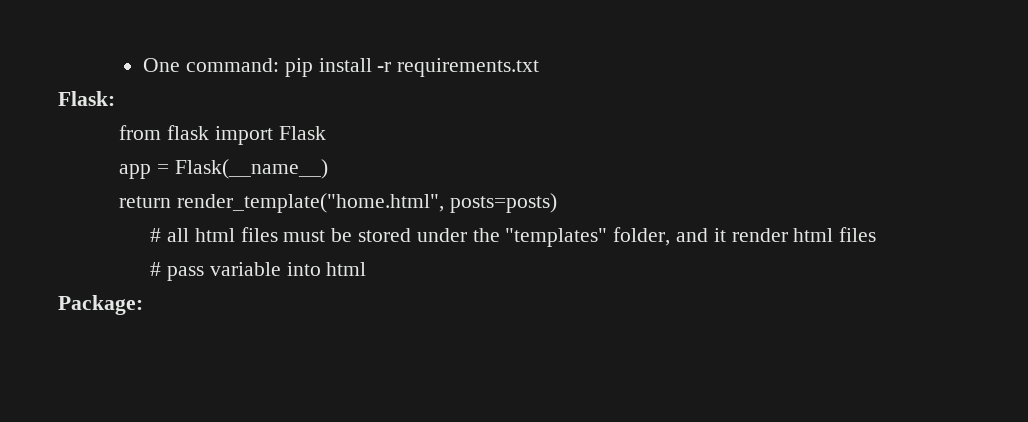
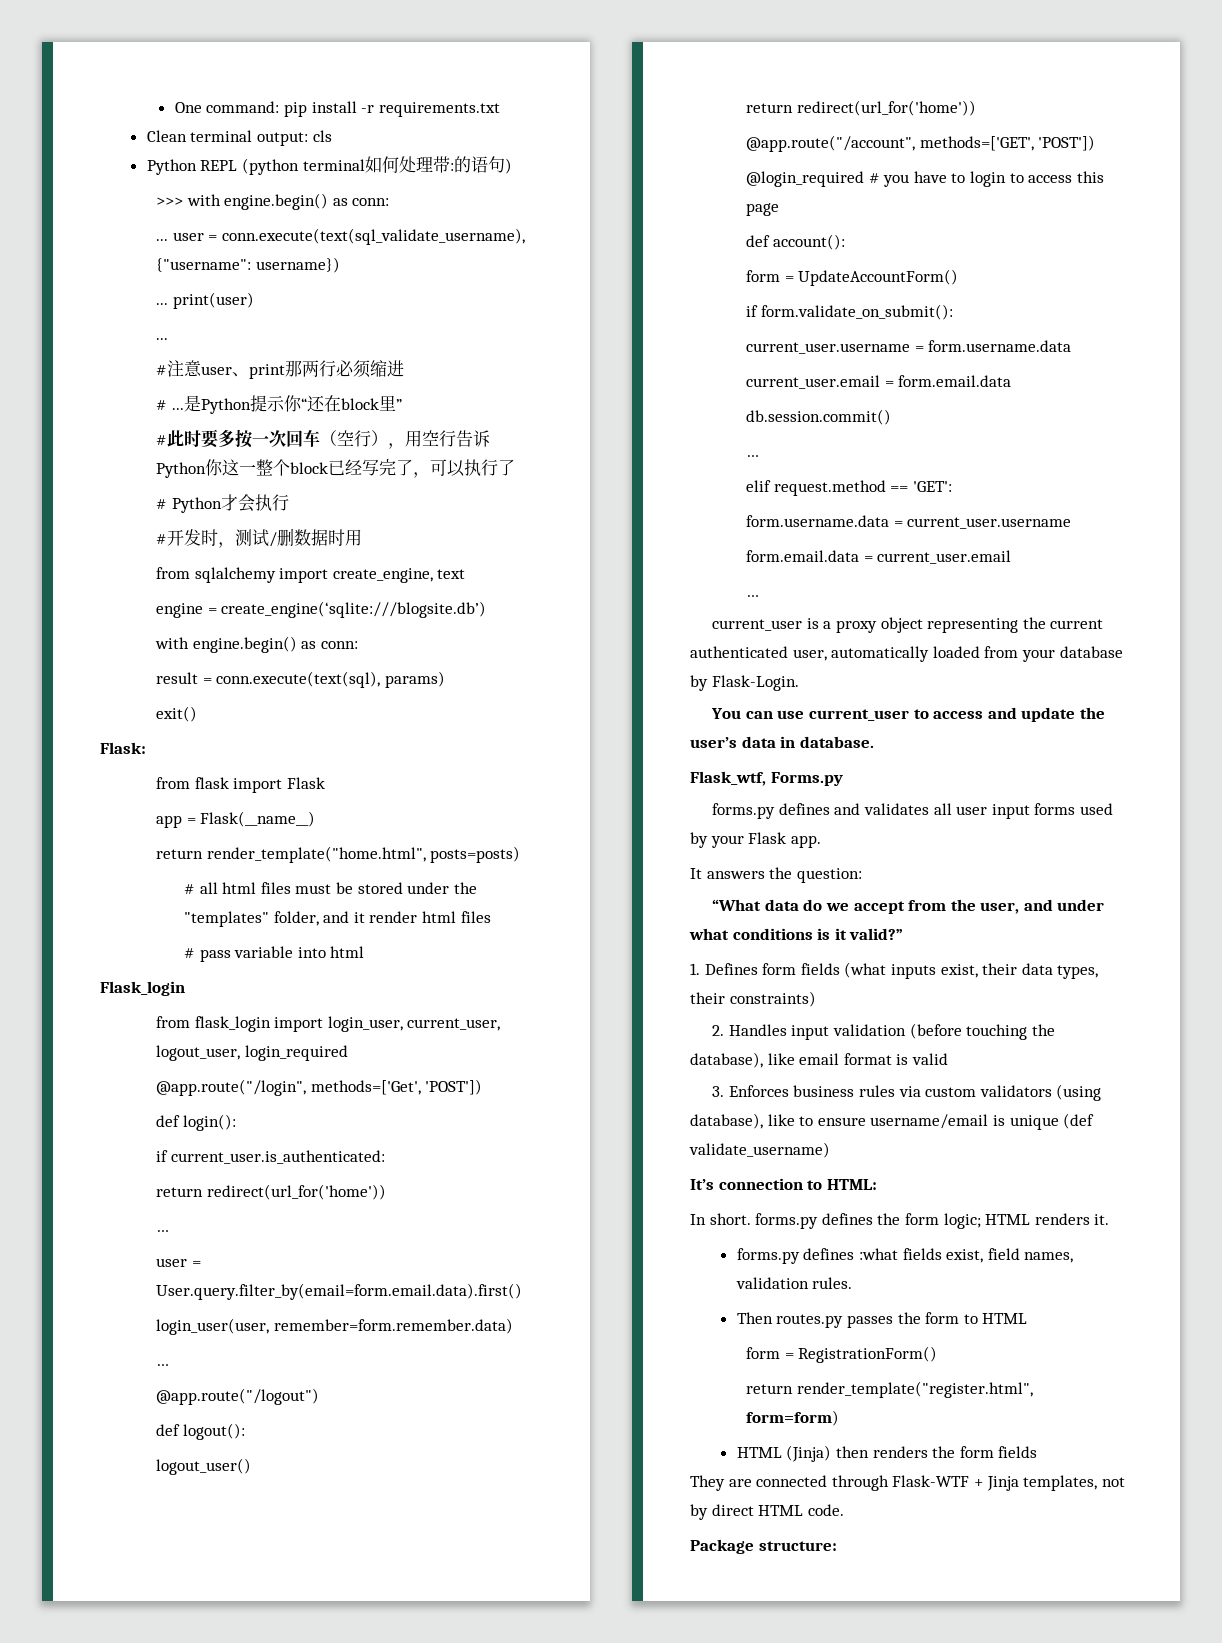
(540, 67) none -> [146,130,332,146] [146,156,512,175] [156,193,390,210] [156,228,525,245] [156,257,340,273] [156,292,254,309] [156,338,169,340] [156,360,405,379] [156,395,402,414] [156,429,491,449] [156,459,516,478] [156,494,289,513] [156,528,363,548] [156,567,466,583] [156,601,487,618] [155,636,358,653] [156,671,445,688] [156,706,198,722] // Clean terminal output: cls // Python REPL (python terminal如何处理带:的语句) // >>> with engine.begin() as conn: // ... user = conn.execute(text(sql_validate_username), {"username": username}) // ... print(user) // ... // #注意user、print那两行必须缩进 // # ...是Python提示你“还在block里” // #此时要多按一次回车（空行），用空行告诉Python你这一整个block已经写完了，可以执行了 // # Python才会执行 // #开发时，测试/删数据时用 // from sqlalchemy import create_engine, text // engine = create_engine(‘sqlite:///blogsite.db’) // with engine.begin() as conn: // result = conn.execute(text(sql), params) // exit()
[58,295,143,315] Package: -> [100,981,185,996] [156,1016,501,1032] [156,1045,348,1061] [156,1079,483,1096] [156,1114,236,1131] [156,1150,385,1164] [156,1184,386,1200] [156,1230,170,1232] [156,1258,201,1267] [156,1283,523,1300] [156,1318,513,1335] [156,1364,170,1366] [156,1388,320,1405] [156,1423,245,1440] [156,1458,252,1475] [746,100,976,116] [746,135,1096,152] [746,171,1104,187] [746,203,780,216] [746,234,845,250] [746,269,959,286] [746,304,953,320] [746,340,1072,354] [746,375,1012,389] [746,409,892,425] [746,455,760,457] [746,480,952,496] [746,515,1072,529] [746,550,1012,564] [746,595,760,597] [712,617,1104,633] [690,646,1123,662] [690,675,799,691] [711,707,1105,722] [690,736,874,748] [690,771,843,786] [712,803,1113,819] [690,832,821,848] [690,867,862,883] [712,899,1105,914] [689,928,904,940] [690,962,1099,979] [690,991,816,1007] [712,1023,1055,1040] [690,1052,948,1068] [712,1084,1102,1101] [690,1113,1095,1130] [689,1142,830,1158] [690,1178,877,1190] [690,1213,1110,1229] [736,1248,1074,1264] [735,1277,853,1289] [736,1312,1028,1328] [746,1346,938,1363] [746,1381,1033,1398] [746,1410,840,1426] [736,1445,1038,1462] [690,1475,1125,1491] [690,1504,844,1520] [690,1539,837,1554] Flask_login // from flask_login import login_user, current_user, logout_user, login_required // @app.route("/login", methods=['Get', 'POST']) // def login(): // if current_user.is_authenticated: // return redirect(url_for('home')) // … // user = User.query.filter_by(email=form.email.data).first() // login_user(user, remember=form.remember.data) // … // @app.route("/logout") // def logout(): // logout_user() // return redirect(url_for('home')) // @app.route("/account", methods=['GET', 'POST']) // @login_required # you have to login to access this page // def account(): // form = UpdateAccountForm() // if form.validate_on_submit(): // current_user.username = form.username.data // current_user.email = form.email.data // db.session.commit() // … // elif request.method == 'GET': // form.username.data = current_user.username // form.email.data = current_user.email // … // current_user is a proxy object representing the current authenticated user, automatically loaded from your database by Flask-Login. // You can use current_user to access and update the user’s data in database. // Flask_wtf, Forms.py // forms.py defines and validates all user input forms used by your Flask app. // It answers the question: // “What data do we accept from the user, and under what conditions is it valid?” // 1. Defines form fields (what inputs exist, their data types, their constraints) // 2. Handles input validation (before touching the database), like email format is valid // 3. Enforces business rules via custom validators (using database), like to ensure username/email is unique (def validate_username) // It’s connection to HTML: // In short. forms.py defines the form logic; HTML renders it. // forms.py defines :what fields exist, field names, validation rules. // Then routes.py passes the form to HTML // form = RegistrationForm() // return render_template("register.html", form=form) // HTML (Jinja) then renders the form fields // They are connected through Flask-WTF + Jinja templates, not by direct HTML code. // Package structure:

